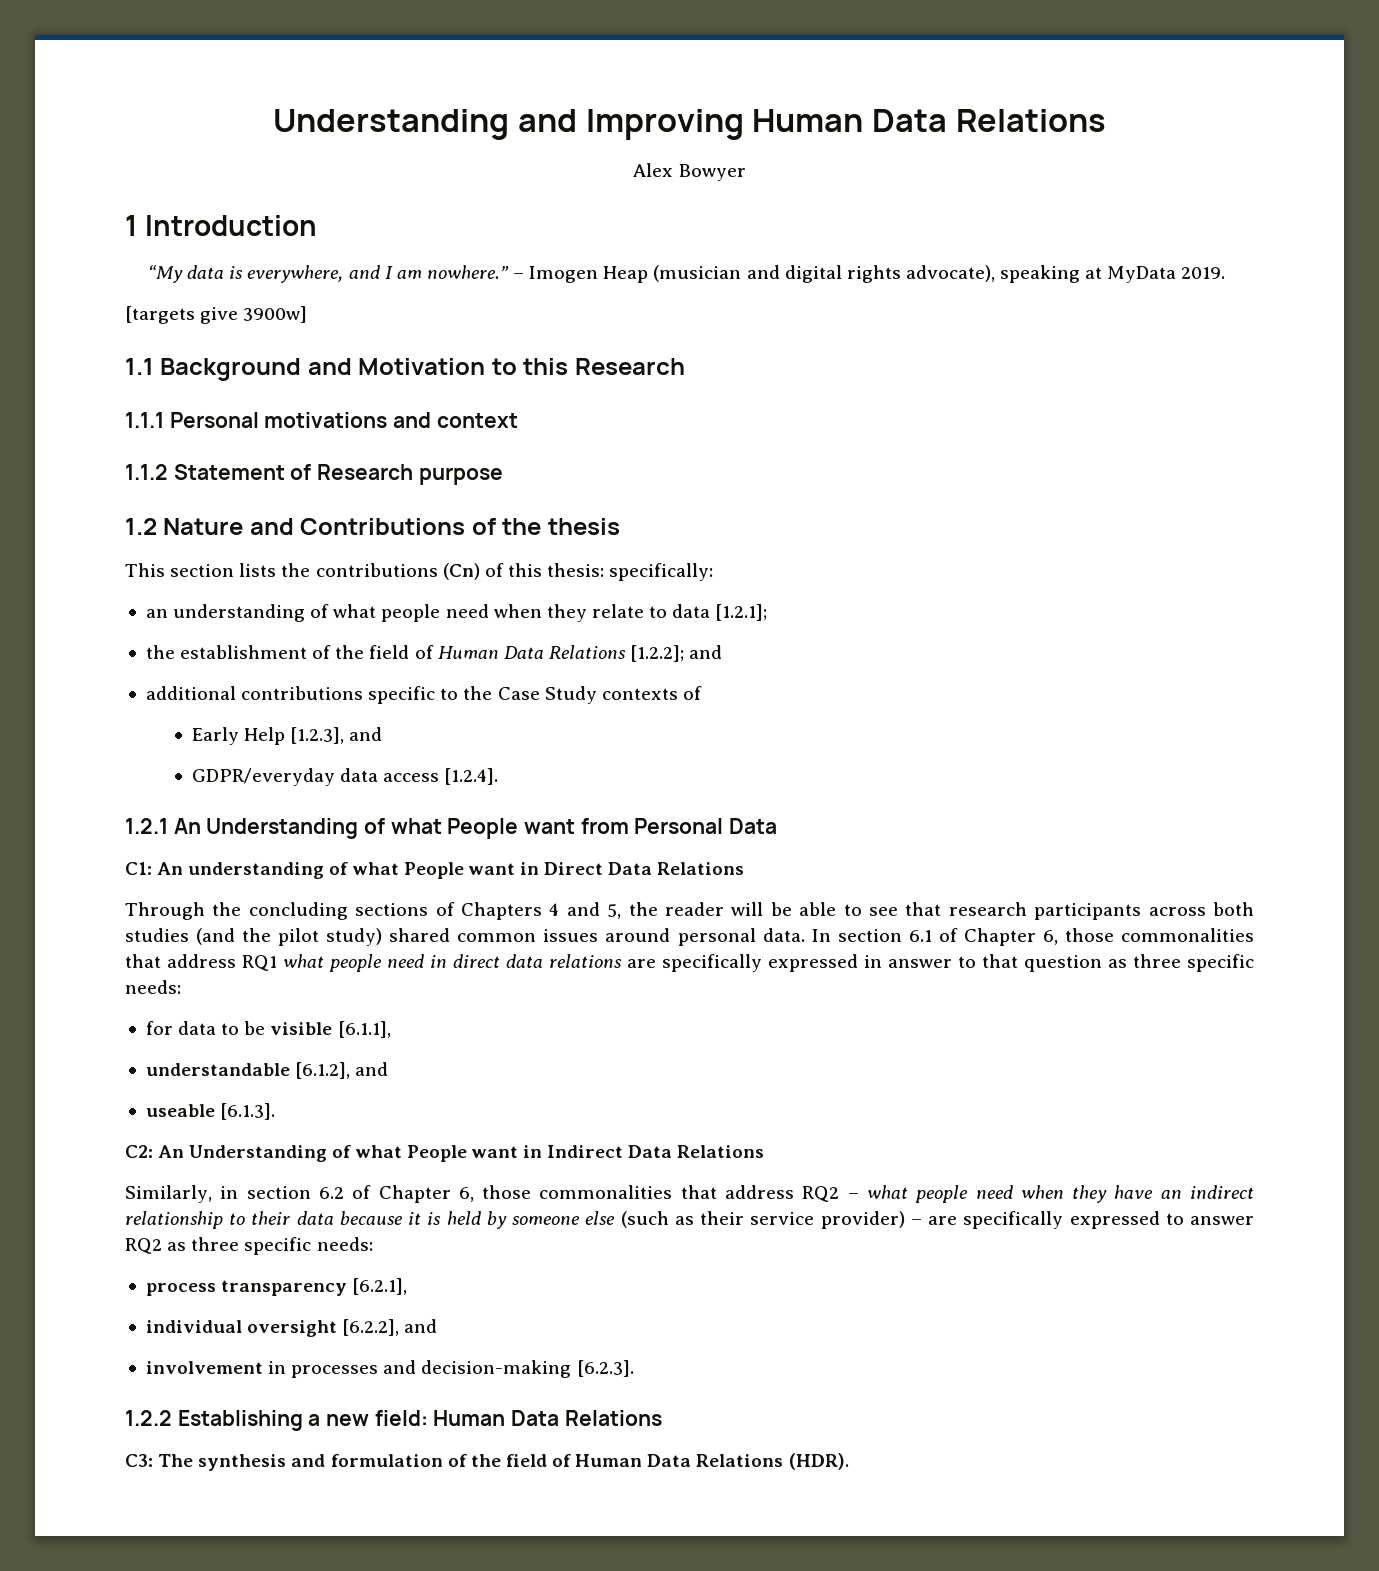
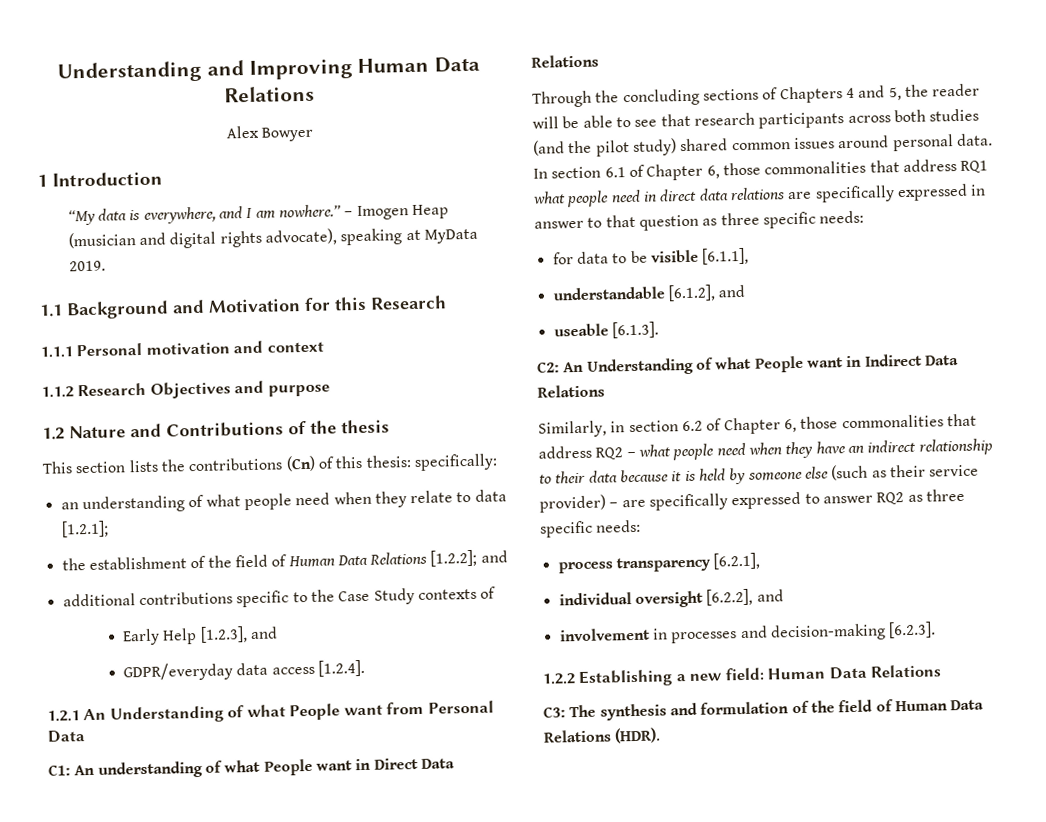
[125,306,308,324] // [targets give 3900w] -> (106, 266) none
[491,358,517,375] to -> [304,297,331,311] for
[264,412,388,428] motivations -> [145,342,230,355] motivation
[173,464,414,480] Statement of Research -> [77,380,265,399] Research Objectives and

